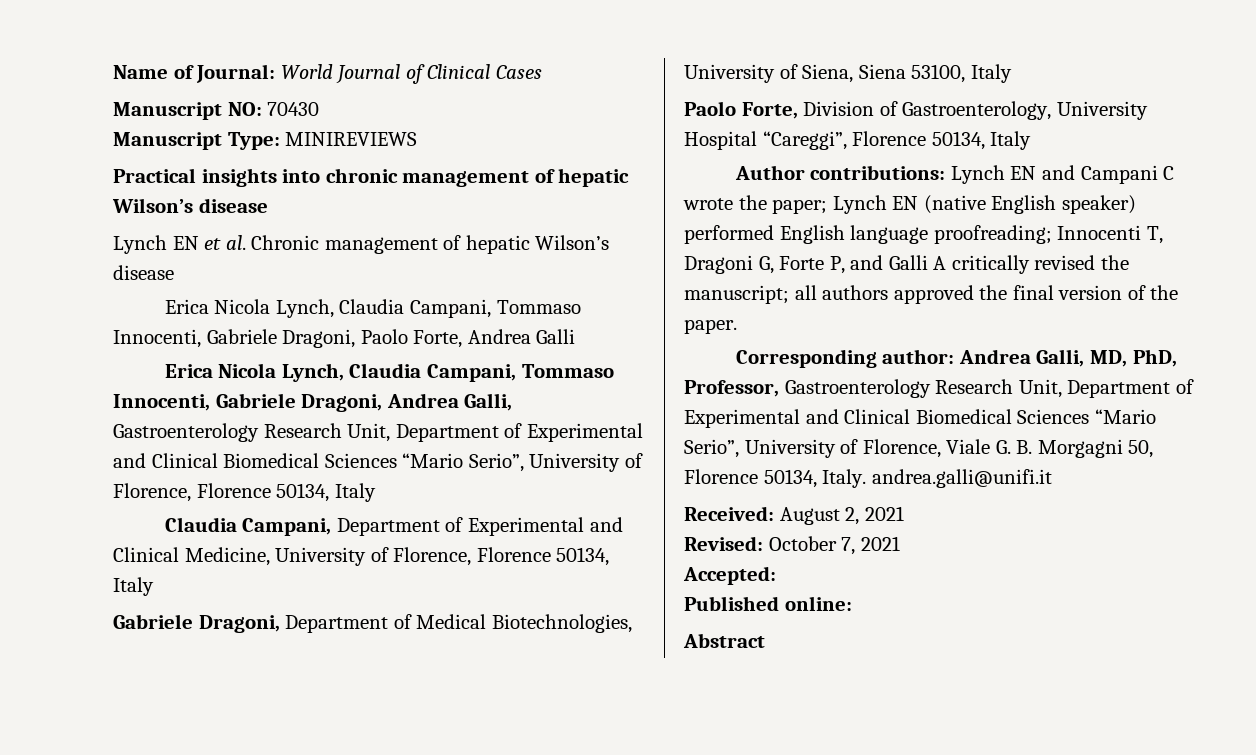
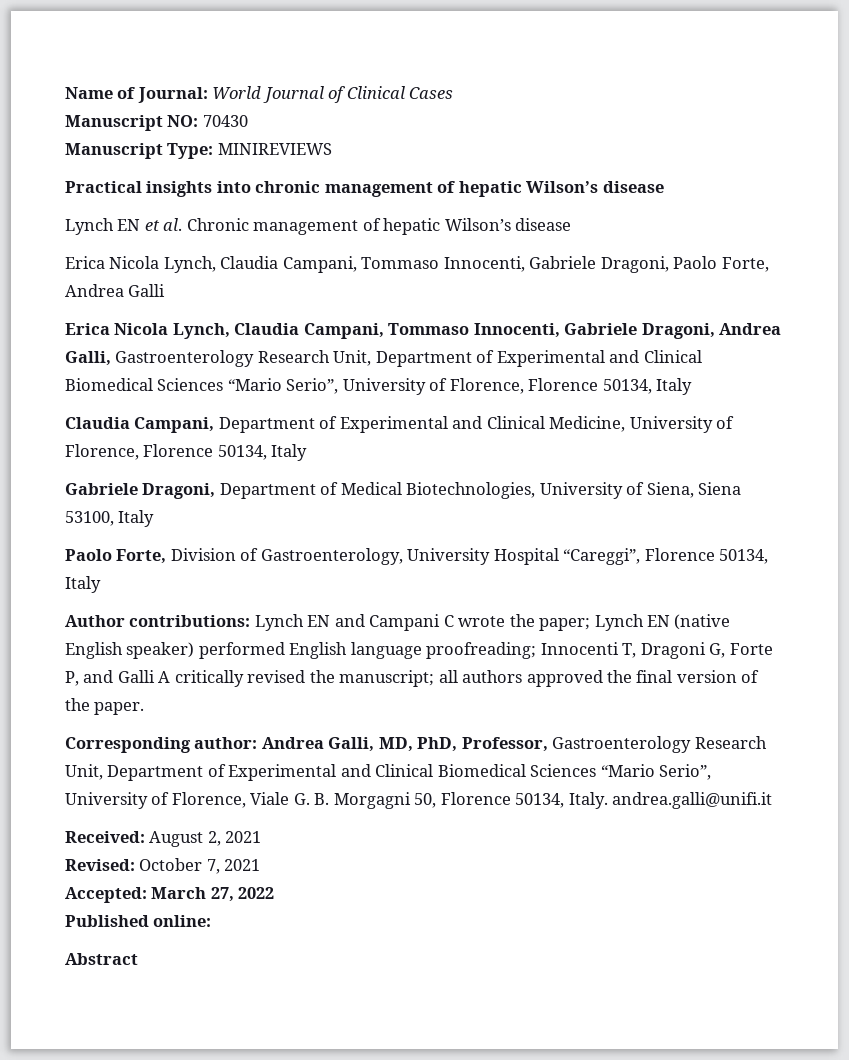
(776, 575) none -> [151,887,275,902] March 27, 2022

